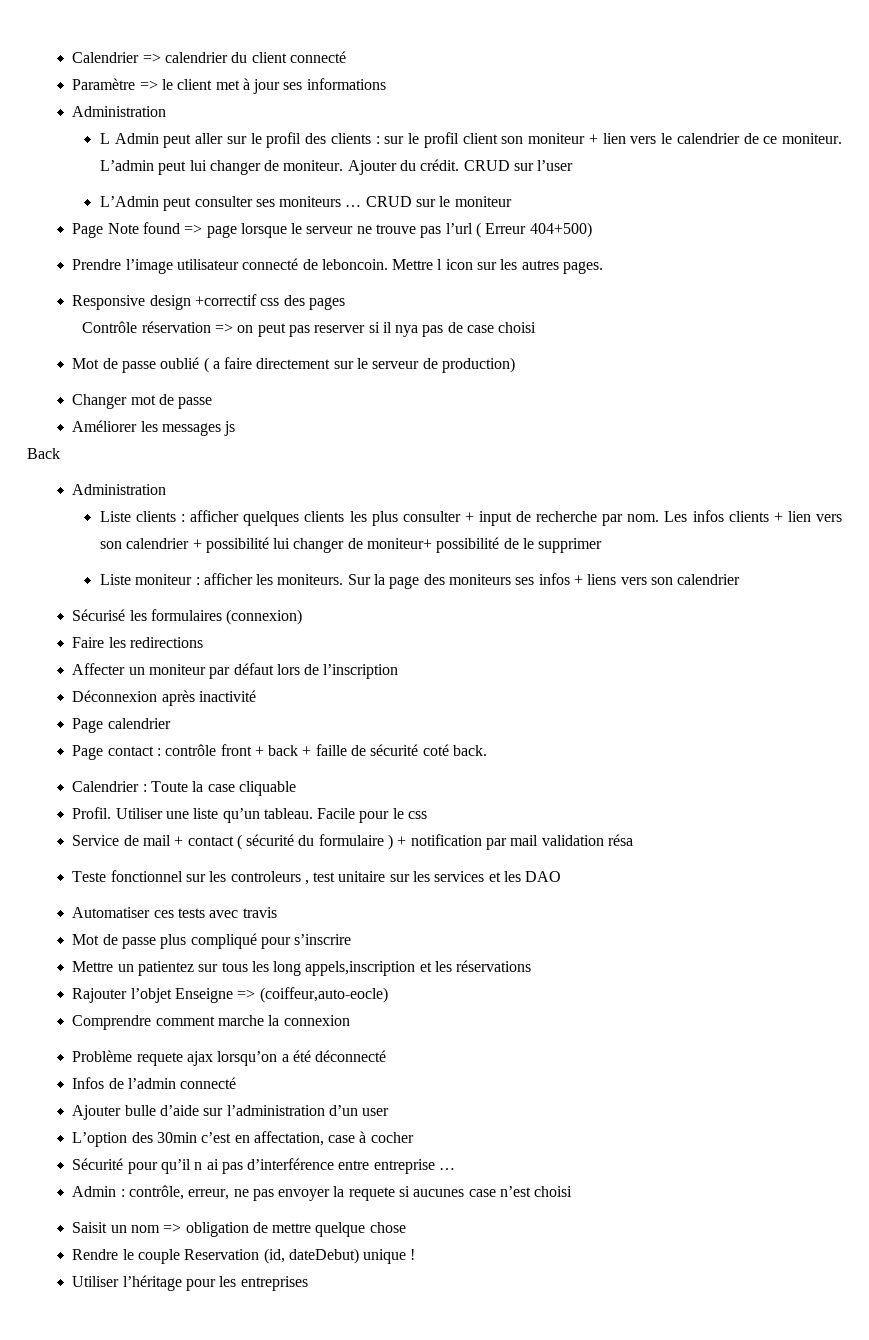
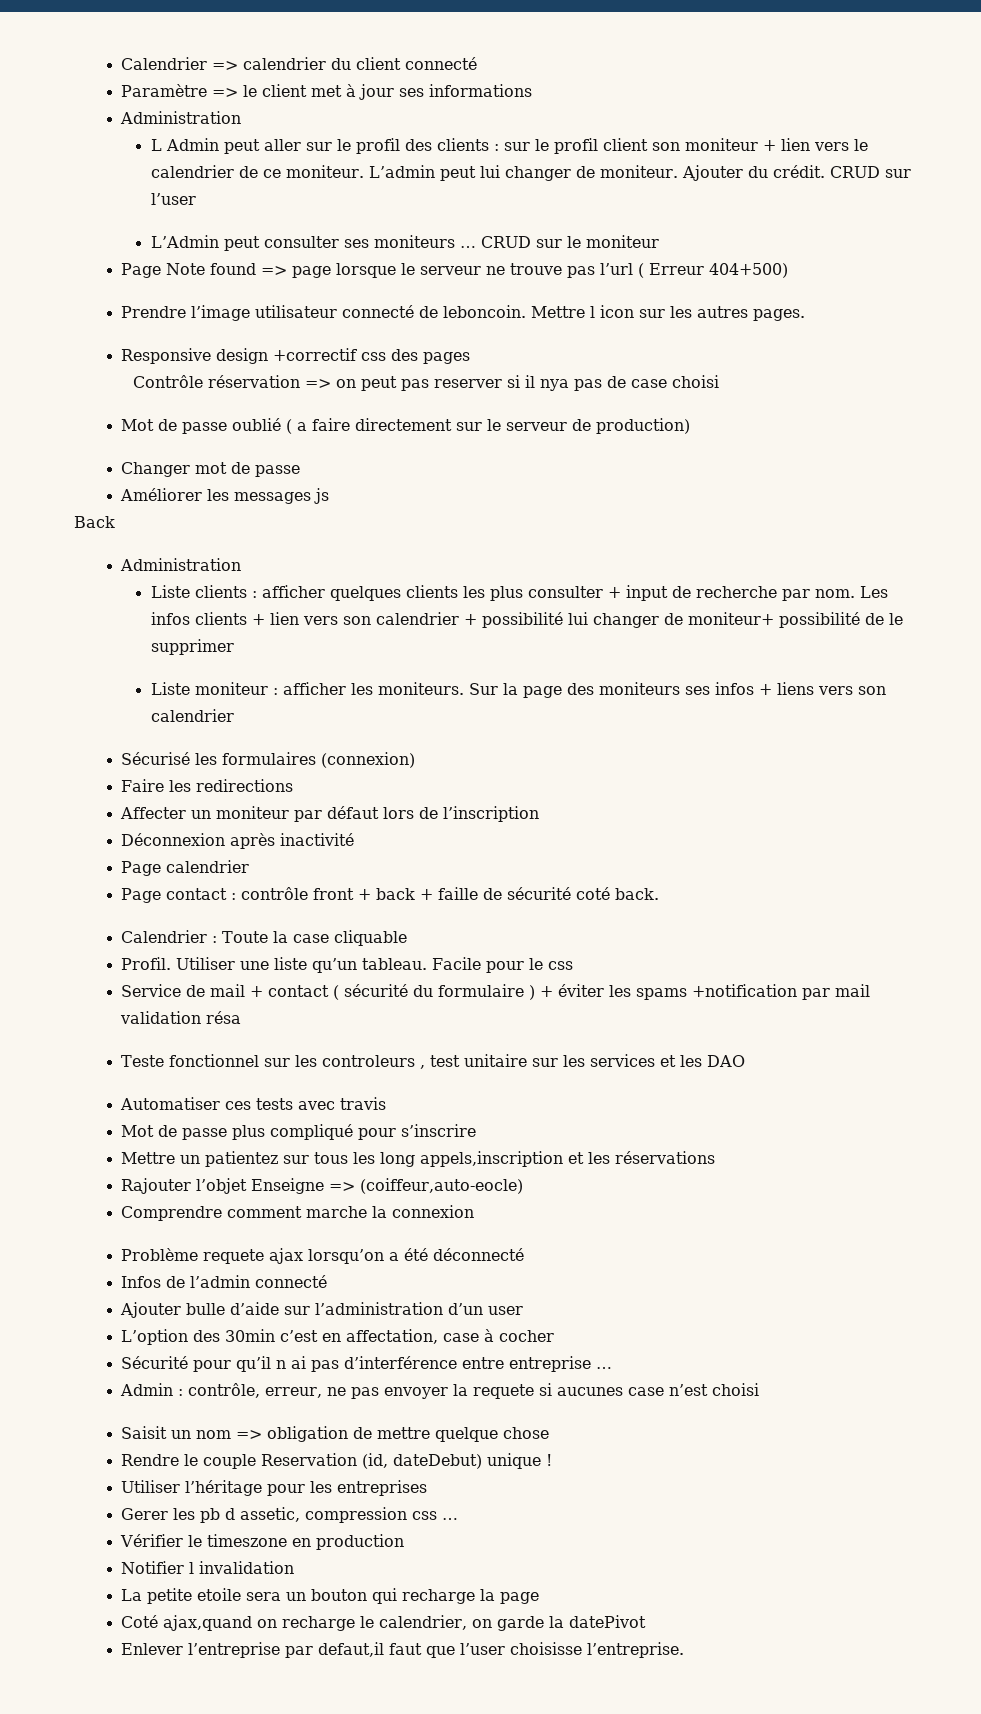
[410,834,482,846] notification -> [558,984,798,1000] éviter les spams +notification
(308, 1283) none -> [121,1507,459,1523] [120,1534,405,1550] [121,1561,295,1574] [121,1588,540,1604] [121,1615,647,1631] [121,1642,685,1658] // Gerer les pb d assetic, compression css … // Vérifier le timeszone en production // Notifier l invalidation // La petite etoile sera un bouton qui recharge la page // Coté ajax,quand on recharge le calendrier, on garde la datePivot // Enlever l’entreprise par defaut,il faut que l’user choisisse l’entreprise.

